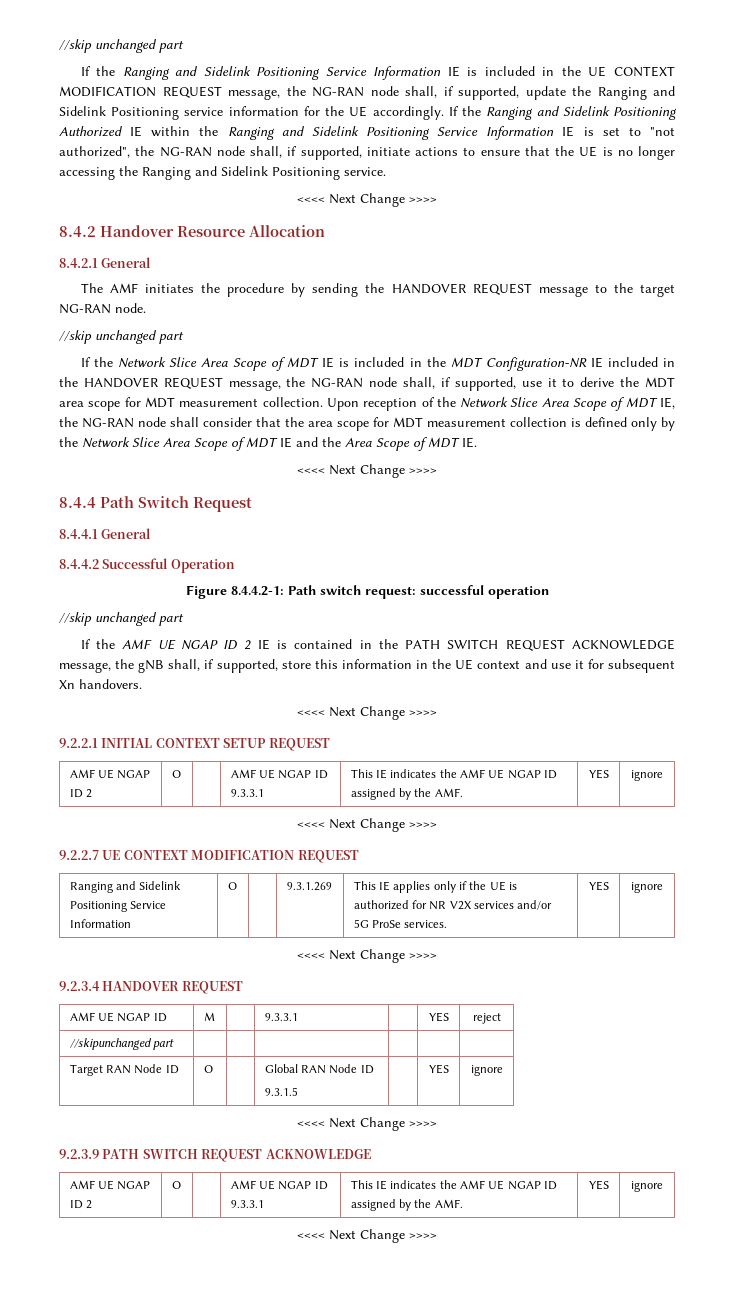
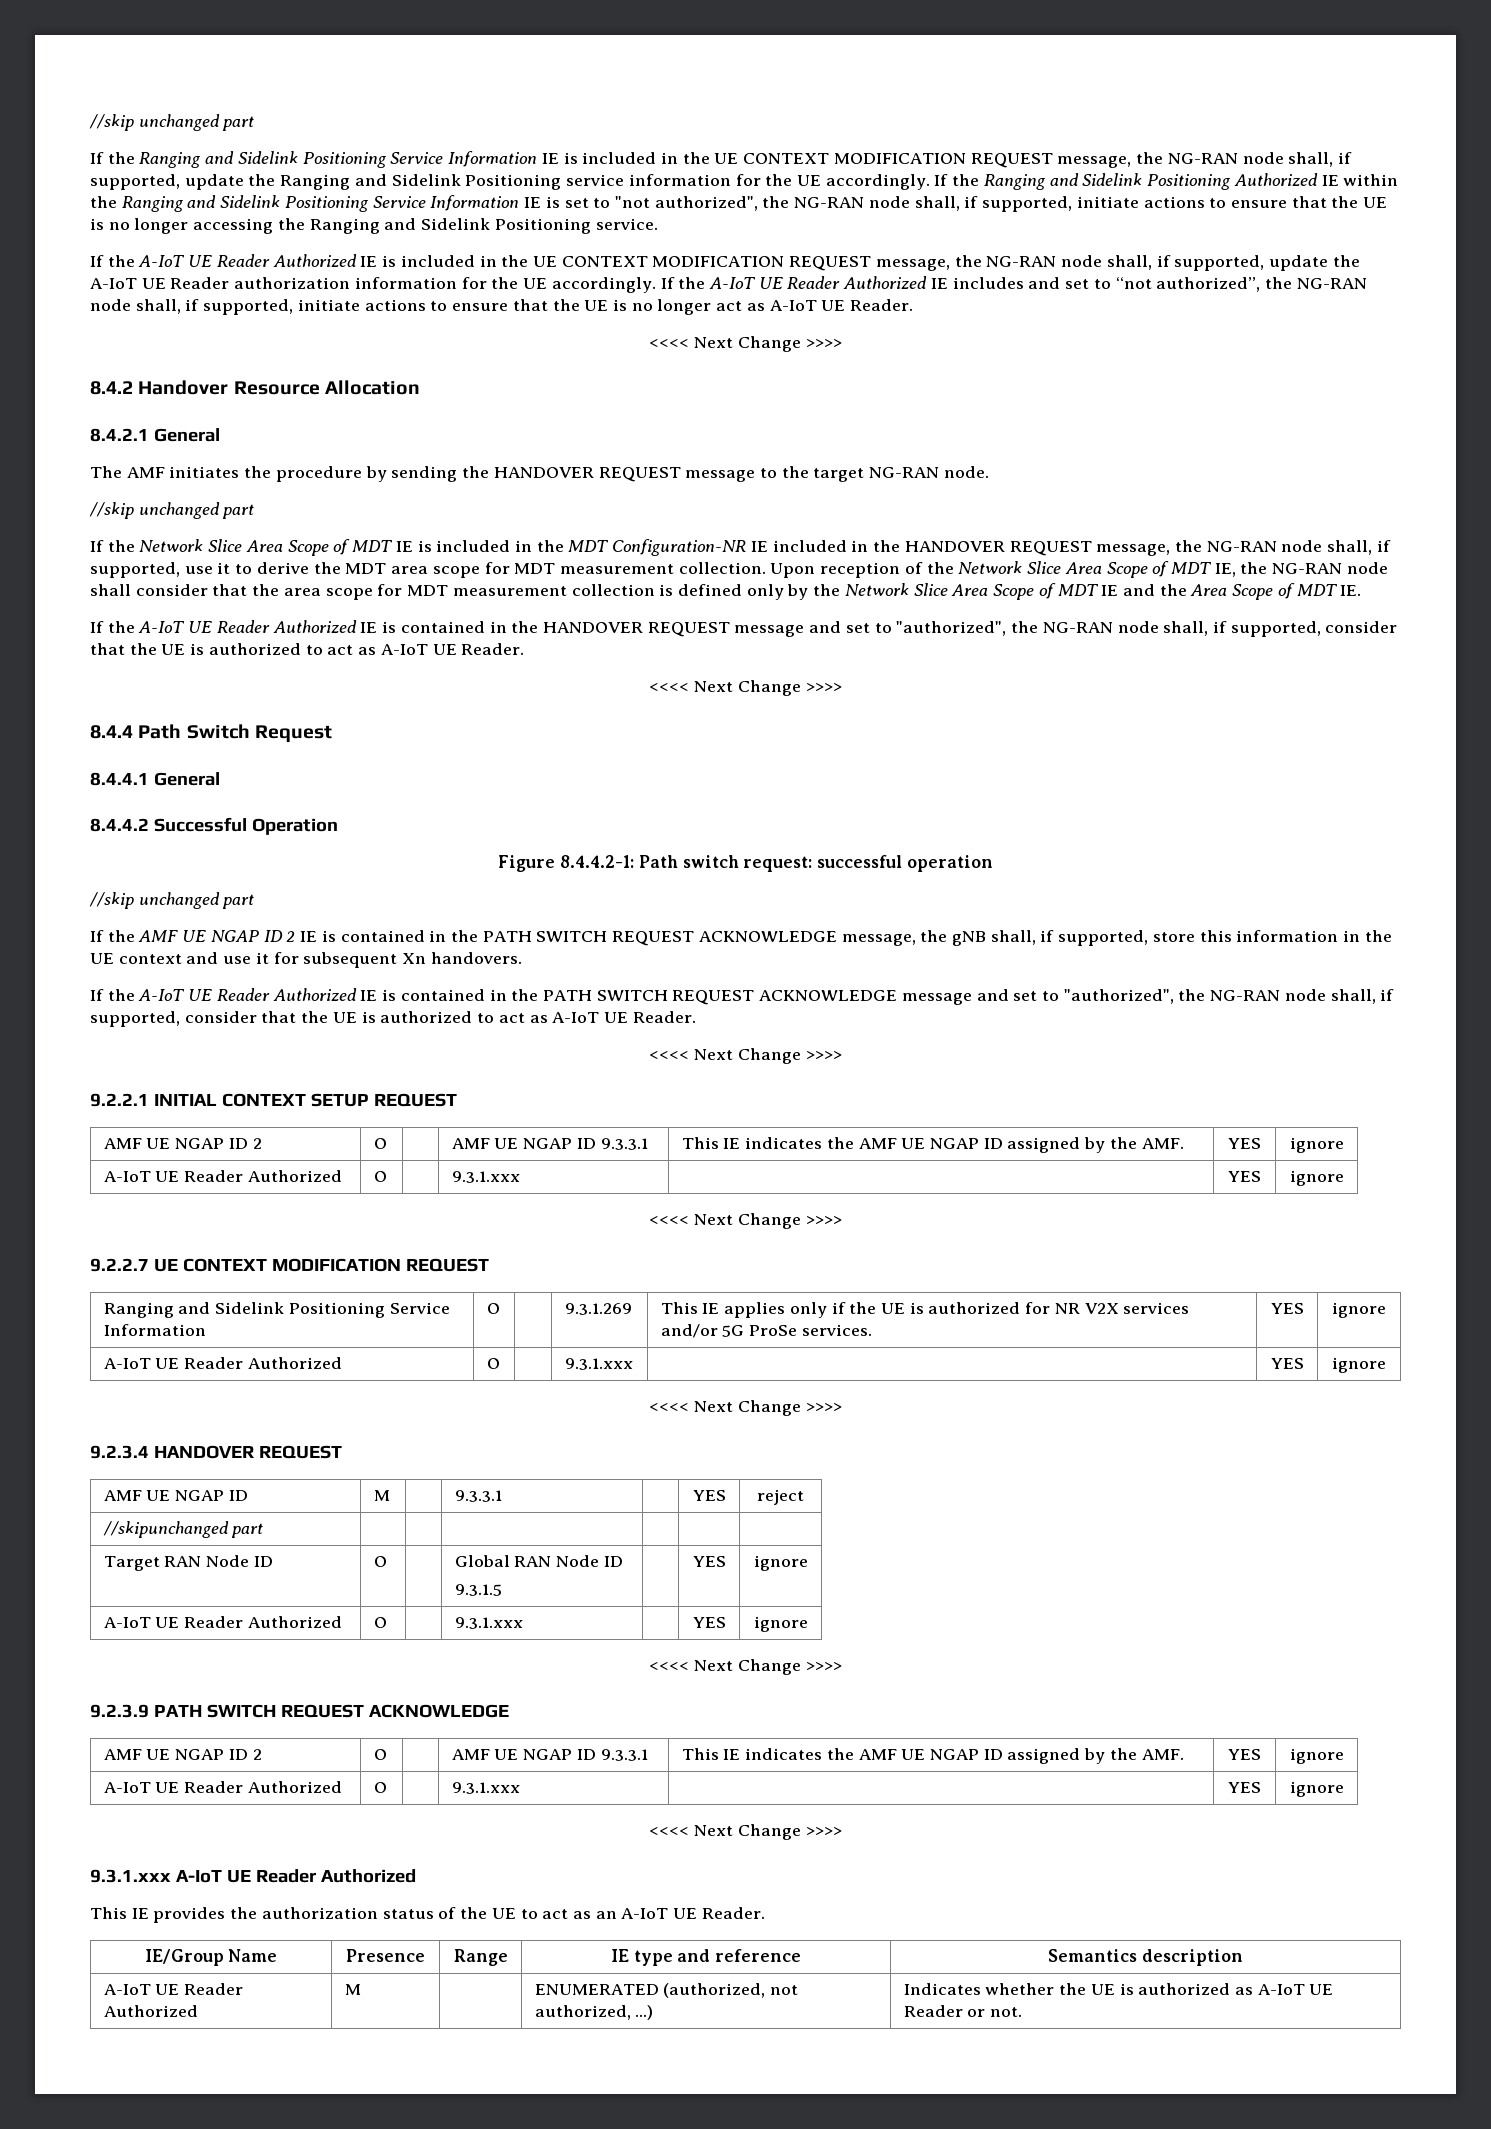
(386, 171) none -> [90,254,1360,271] [90,276,1367,293] [90,299,914,315] // If the A-IoT UE Reader Authorized IE is included in the UE CONTEXT MODIFICATION REQUEST message, the NG-RAN node shall, if supported, update the A-IoT UE Reader authorization information for the UE accordingly. If the A-IoT UE Reader Authorized IE includes and set to “not authorized”, the NG-RAN node shall, if supported, initiate actions to ensure that the UE is no longer act as A-IoT UE Reader.
(477, 442) none -> [90,620,1398,637] [90,643,525,655] // If the A-IoT UE Reader Authorized IE is contained in the HANDOVER REQUEST message and set to "authorized", the NG-RAN node shall, if supported, consider that the UE is authorized to act as A-IoT UE Reader.
(142, 684) none -> [90,988,1395,1005] [90,1011,696,1027] // If the A-IoT UE Reader Authorized IE is contained in the PATH SWITCH REQUEST ACKNOWLEDGE message and set to "authorized", the NG-RAN node shall, if supported, consider that the UE is authorized to act as A-IoT UE Reader.
(663, 775) none -> [103,1170,342,1182] [373,1171,387,1182] [451,1171,520,1183] [1228,1171,1261,1182] [1289,1170,1344,1186] // A-IoT UE Reader Authorized | O | | 9.3.1.xxx | | YES | ignore
(663, 887) none -> [103,1357,342,1369] [486,1358,500,1369] [564,1358,633,1370] [1270,1358,1304,1369] [1332,1357,1386,1373] // A-IoT UE Reader Authorized | O | | 9.3.1.xxx | | YES | ignore
(503, 1070) none -> [103,1616,342,1628] [373,1617,387,1628] [454,1617,523,1629] [692,1617,726,1628] [753,1616,808,1632] // A-IoT UE Reader Authorized | O | | 9.3.1.xxx | | YES | ignore
[297,1229,437,1243] // <<<< Next Change >>>> -> [103,1781,342,1793] [373,1782,387,1793] [451,1782,520,1794] [1228,1782,1261,1793] [1289,1781,1344,1797] [649,1824,842,1840] [90,1869,416,1883] [90,1907,765,1923] [144,1949,278,1966] [346,1949,425,1962] [453,1949,508,1966] [610,1949,802,1966] [1048,1949,1243,1966] [103,1983,244,1995] [103,2005,198,2017] [344,1984,361,1995] [534,1983,799,1998] [534,2005,654,2020] [903,1983,1334,1995] [903,2005,1023,2017] // A-IoT UE Reader Authorized | O | | 9.3.1.xxx | | YES | ignore // <<<< Next Change >>>> // 9.3.1.xxx A-IoT UE Reader Authorized // This IE provides the authorization status of the UE to act as an A-IoT UE Reader. // IE/Group Name | Presence | Range | IE type and reference | Semantics description // A-IoT UE Reader Authorized | M | | ENUMERATED (authorized, not authorized, ...) | Indicates whether the UE is authorized as A-IoT UE Reader or not.

